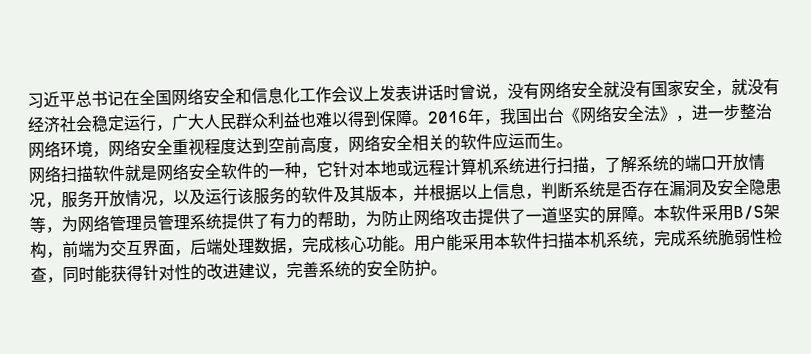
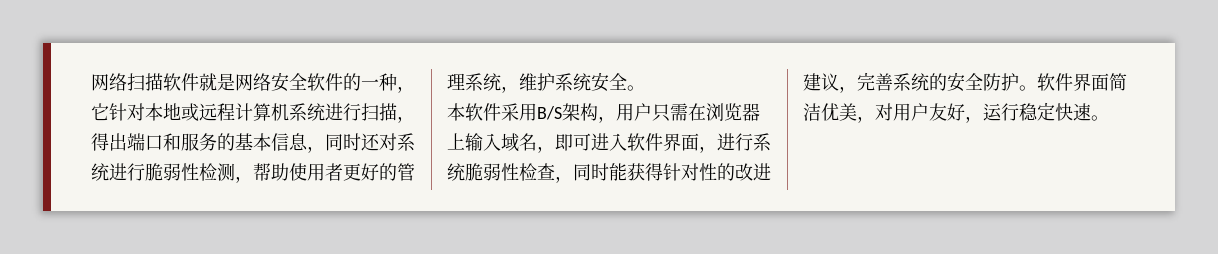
[27,78,780,109] [27,103,773,133] [28,132,573,159] 习近平总书记在全国网络安全和信息化工作会议上发表讲话时曾说，没有网络安全就没有国家安全，就没有经济社会稳定运行，广大人民群众利益也难以得到保障。2016年，我国出台《网络安全法》，进一步整治网络环境，网络安全重视程度达到空前高度，网络安全相关的软件应运而生。 // -> (91, 82) none
[604,153,765,174] [29,178,782,209] [29,205,654,234] 了解系统的端口开放情况，服务开放情况，以及运行该服务的软件及其版本，并根据以上信息，判断系统是否存在漏洞及安全隐患等，为网络管理员管理系统提供了有力的帮助，为防止网络攻击提供了一道坚实的屏障。 -> [91,133,415,153] [91,163,415,183] [447,72,645,93] 得出端口和服务的基本信息，同时还对系统进行脆弱性检测，帮助使用者更好的管理系统，维护系统安全。 //
[62,229,687,259] 前端为交互界面，后端处理数据，完成核心功能。用户能采用本软件扫描本机系统，完成 -> [616,103,760,122] [447,133,753,153] 用户只需在浏览器上输入域名，即可进入软件界面，进行
(447, 272) none -> [1037,73,1127,91] [803,102,1109,123] 软件界面简洁优美，对用户友好，运行稳定快速。

